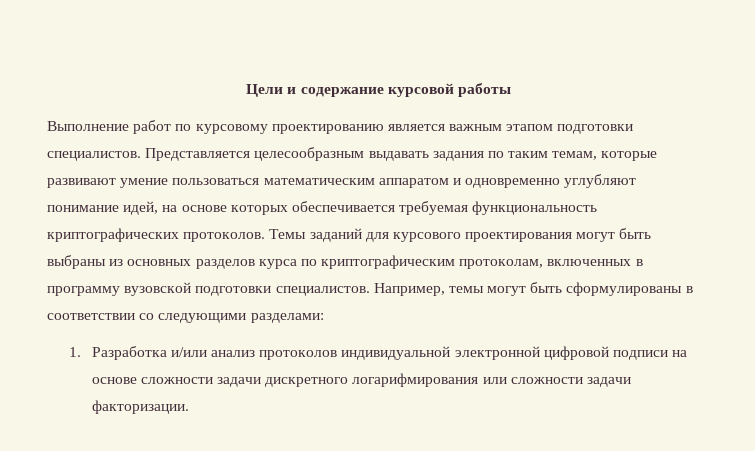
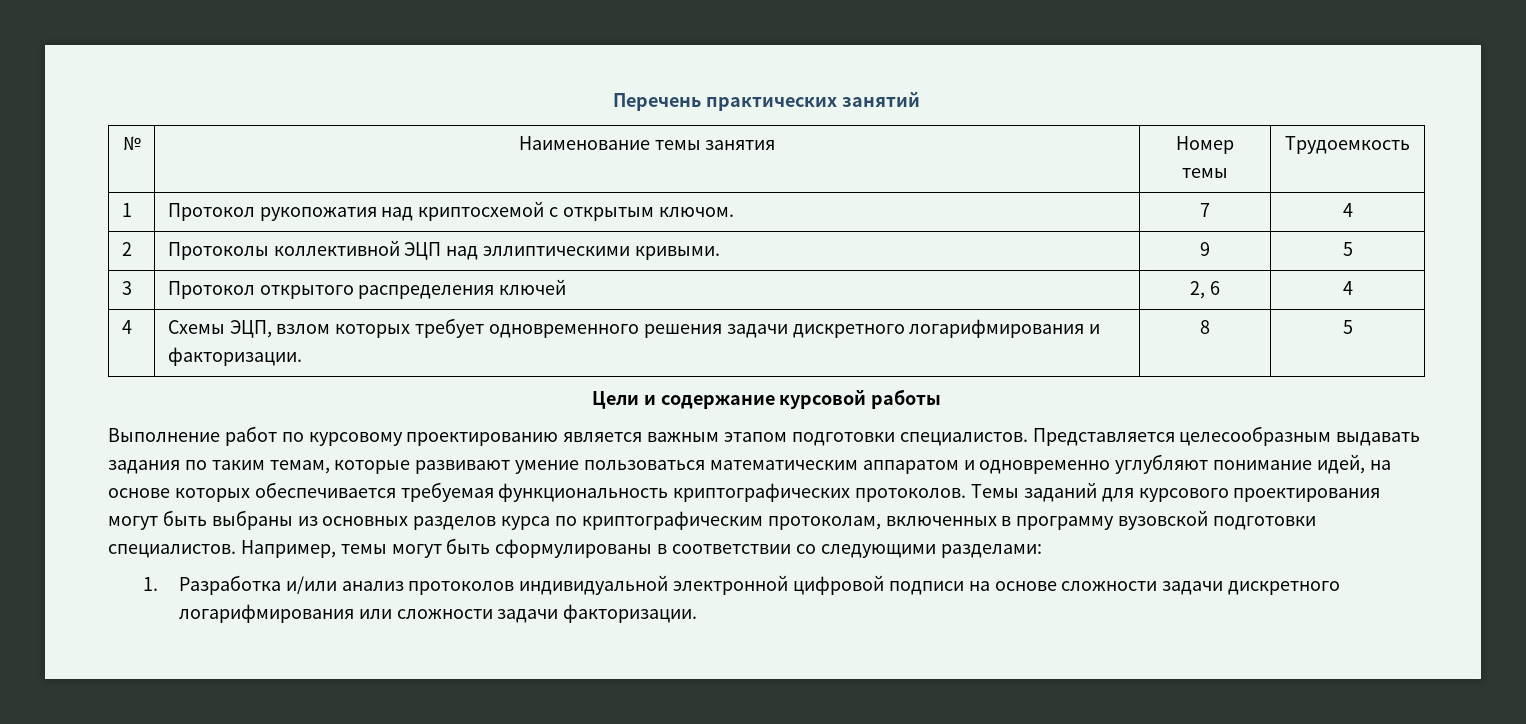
(246, 90) none -> [613,92,920,111] [122,136,141,150] [518,136,776,150] [1176,136,1234,154] [1182,168,1228,178] [1285,136,1410,154] [121,203,132,217] [167,201,734,221] [1200,203,1210,217] [1342,203,1353,217] [121,242,132,256] [167,240,720,260] [1200,242,1210,256] [1342,242,1353,256] [121,281,132,295] [167,279,567,299] [1190,281,1220,299] [1342,281,1353,295] [121,320,132,334] [167,318,1101,338] [167,347,302,366] [1200,320,1210,334] [1342,320,1353,334] Перечень практических занятий // № | Наименование темы занятия | Номер темы | Трудоемкость // 1 | Протокол рукопожатия над криптосхемой с открытым ключом. | 7 | 4 // 2 | Протоколы коллективной ЭЦП над эллиптическими кривыми. | 9 | 5 // 3 | Протокол открытого распределения ключей | 2, 6 | 4 // 4 | Схемы ЭЦП, взлом которых требует одновременного решения задачи дискретного логарифмирования и факторизации. | 8 | 5 //

